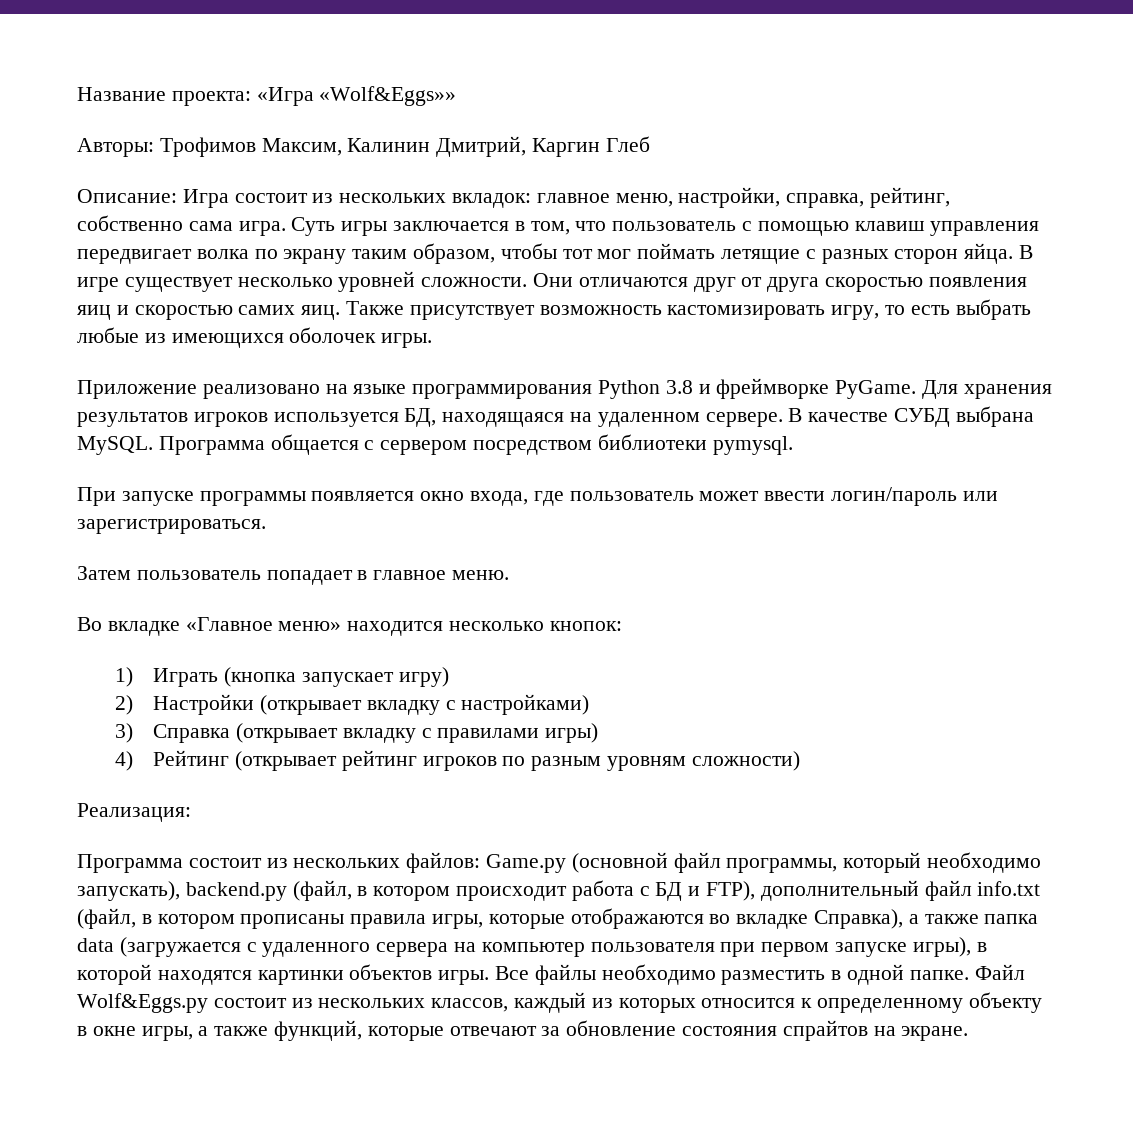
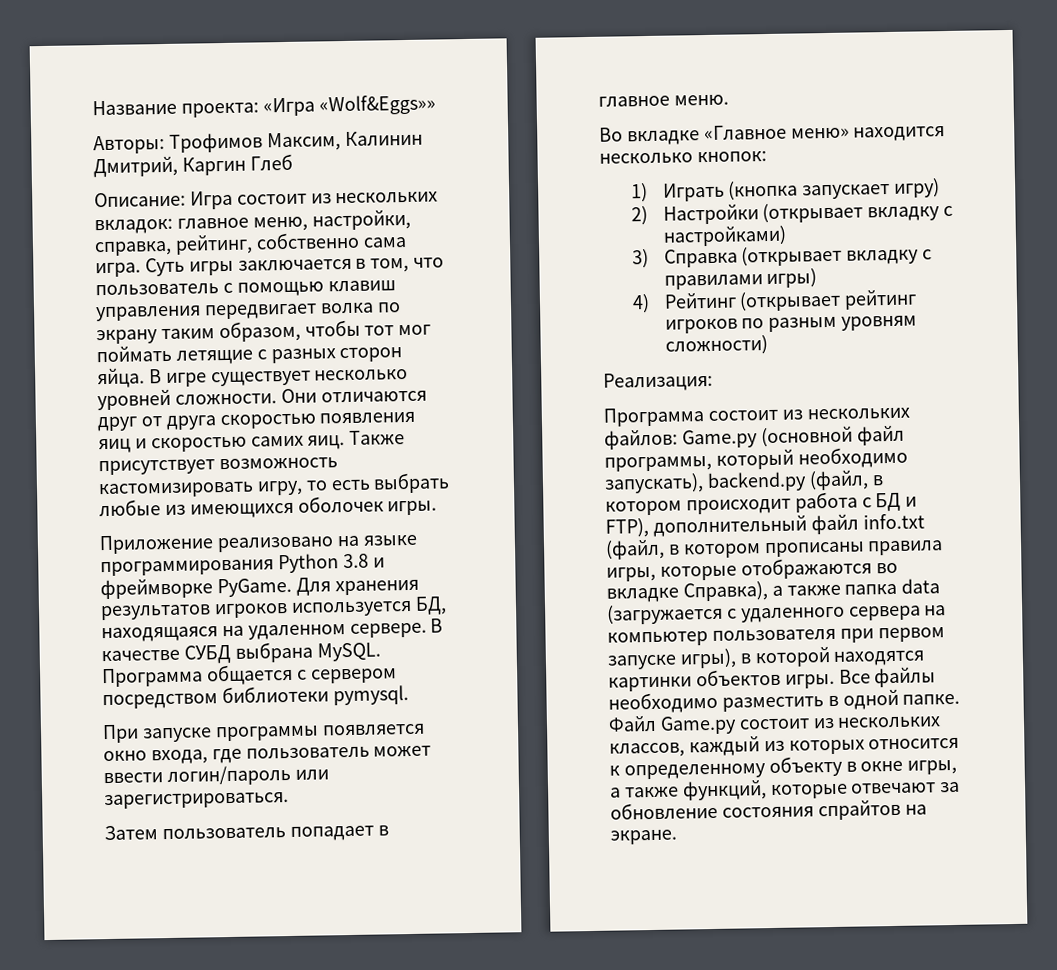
[77,993,208,1013] Wolf&Eggs.py -> [659,715,737,735] Game.py

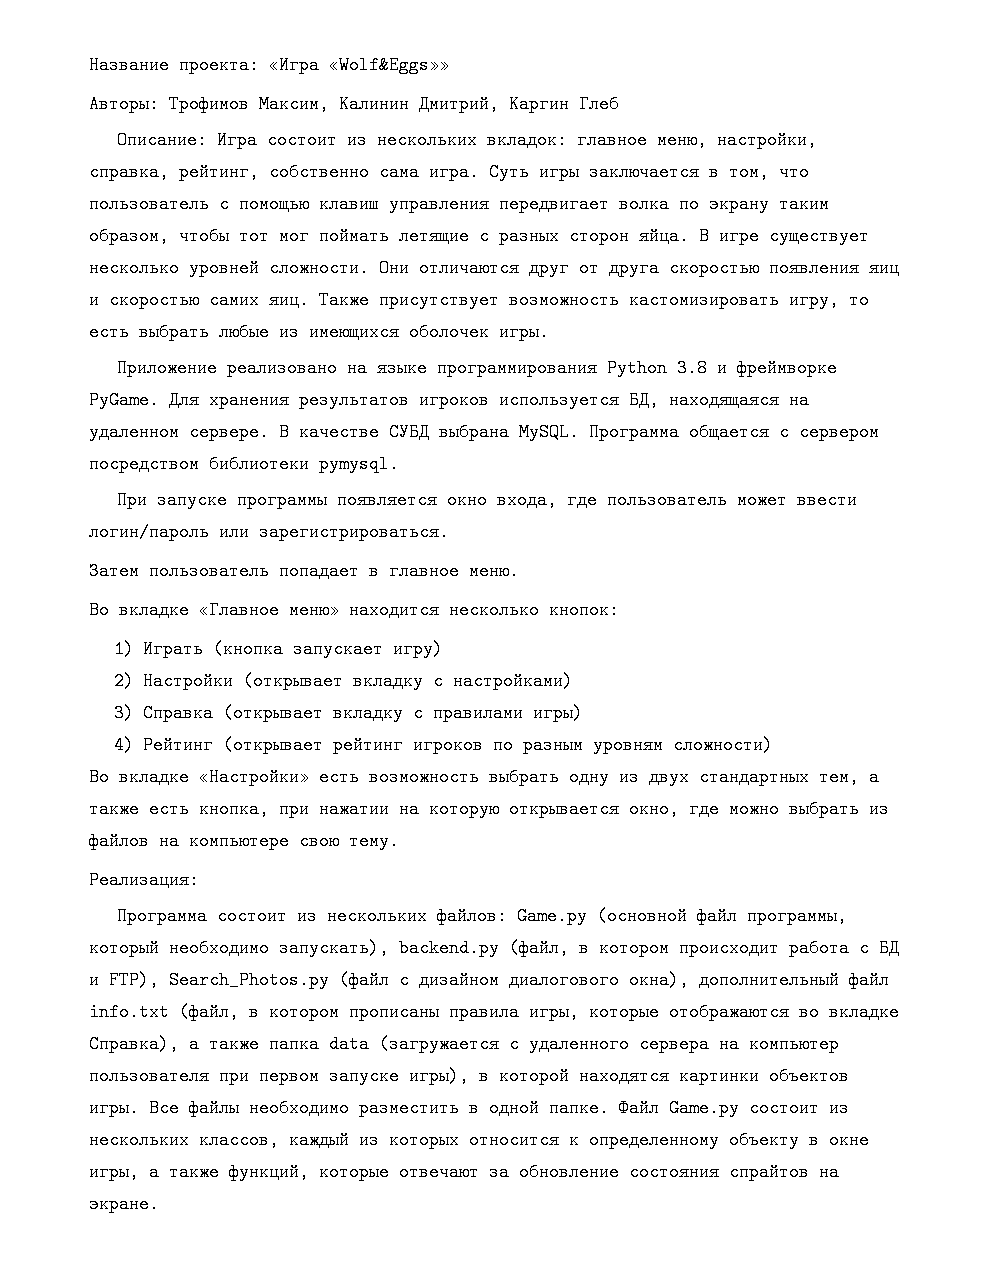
(768, 345) none -> [89,768,879,786] [89,800,889,818] [89,832,399,850] // Во вкладке «Настройки» есть возможность выбрать одну из двух стандартных тем, а также есть кнопка, при нажатии на которую открывается окно, где можно выбрать из файлов на компьютере свою тему.
(649, 528) none -> [169,971,689,989] Search_Photos.py (файл с дизайном диалогового окна),

